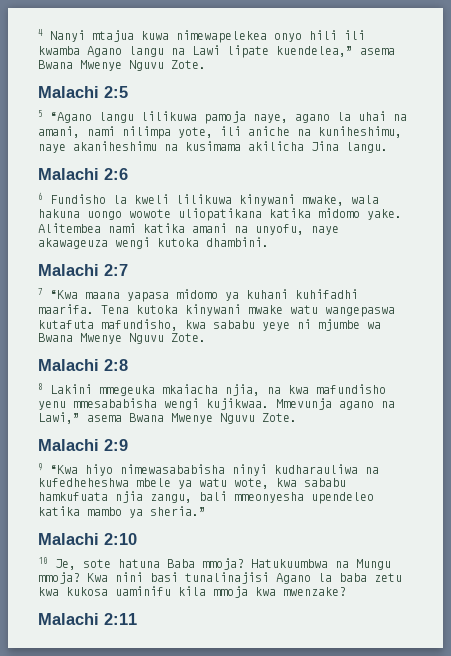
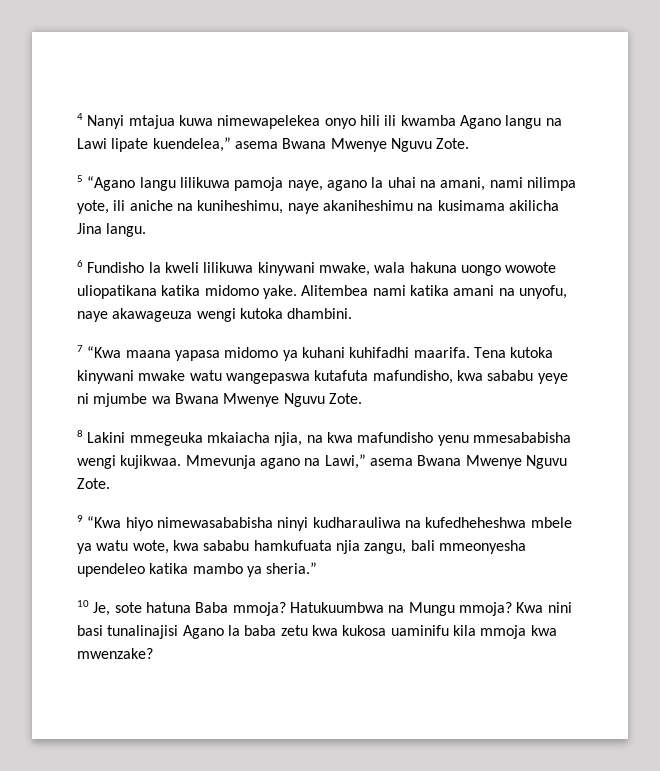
[38,86,128,98] // Malachi 2:5 -> (470, 143) none
[38,168,128,180] // Malachi 2:6 -> (147, 230) none
[38,264,128,276] // Malachi 2:7 -> (353, 313) none
[38,359,128,371] // Malachi 2:8 -> (362, 398) none
[38,439,128,451] // Malachi 2:9 -> (110, 483) none
[38,533,137,545] // Malachi 2:10 -> (318, 568) none
[38,613,137,625] // Malachi 2:11 -> (153, 653) none

